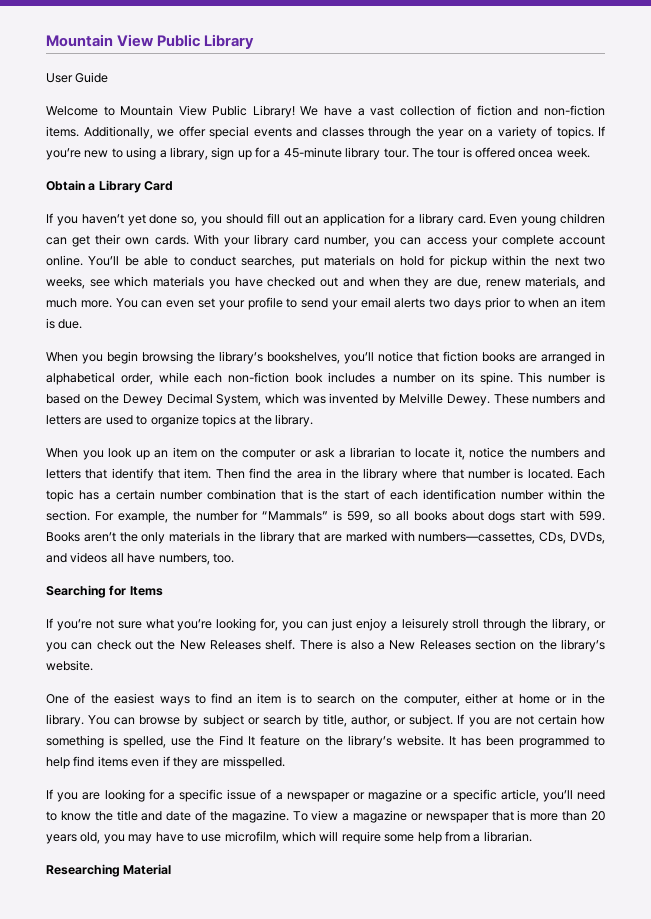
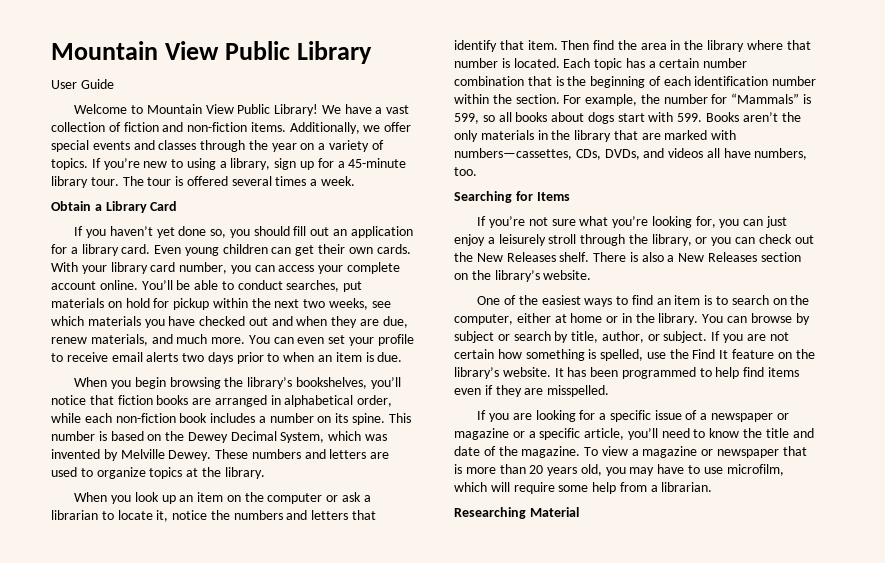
[518,150,554,158] oncea -> [231,176,318,186] several times a
[301,298,358,310] send your -> [66,352,108,362] receive
[344,490,370,500] start -> [590,76,646,88] beginning

